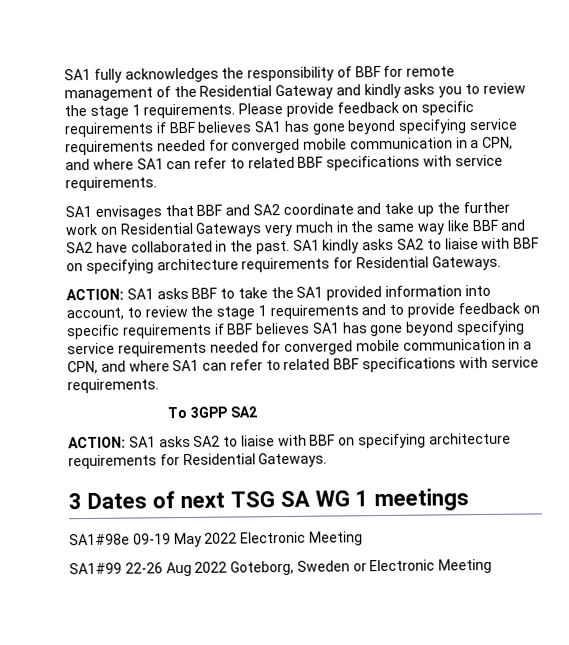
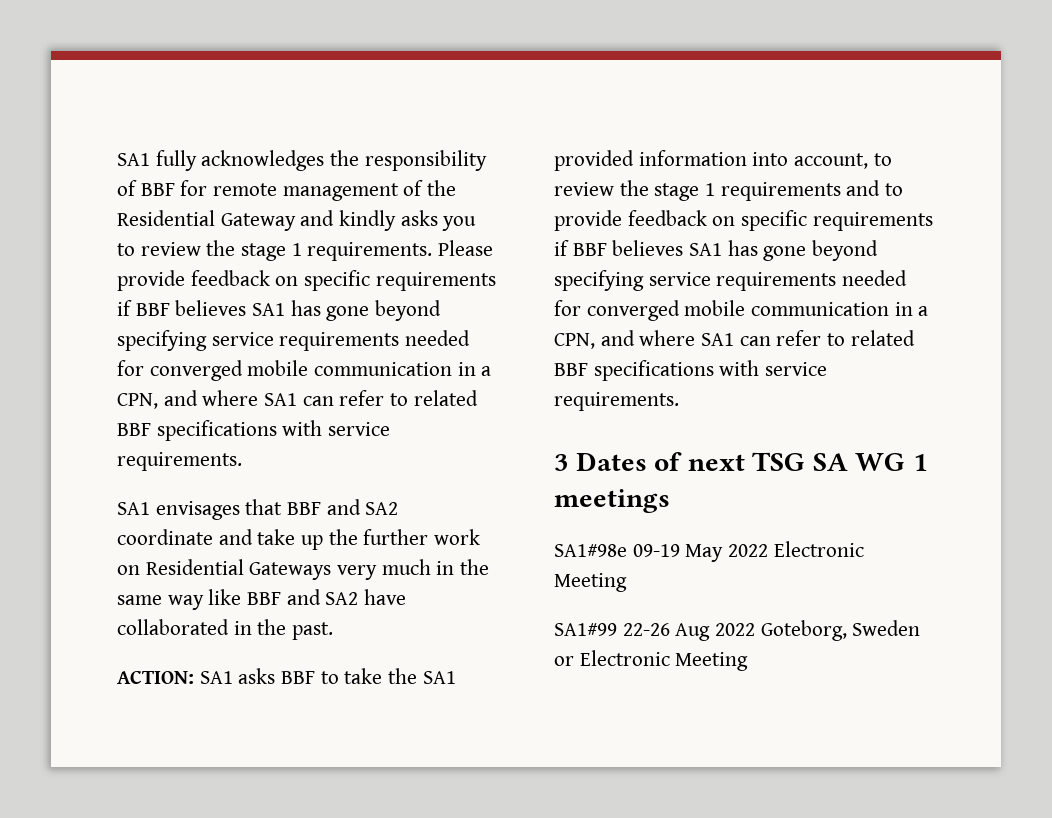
[292,237,540,254] [66,255,501,275] SA1 kindly asks SA2 to liaise with BBF on specifying architecture requirements for Residential Gateways. -> (334, 631) none
[167,406,257,419] [68,432,511,449] [68,452,328,470] // To 3GPP SA2 // ACTION: SA1 asks SA2 to liaise with BBF on specifying architecture requirements for Residential Gateways. -> (679, 401) none

